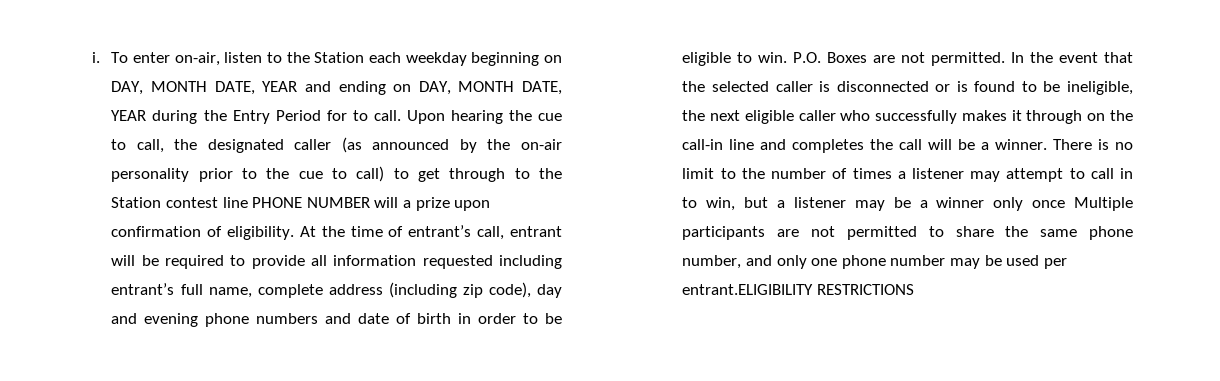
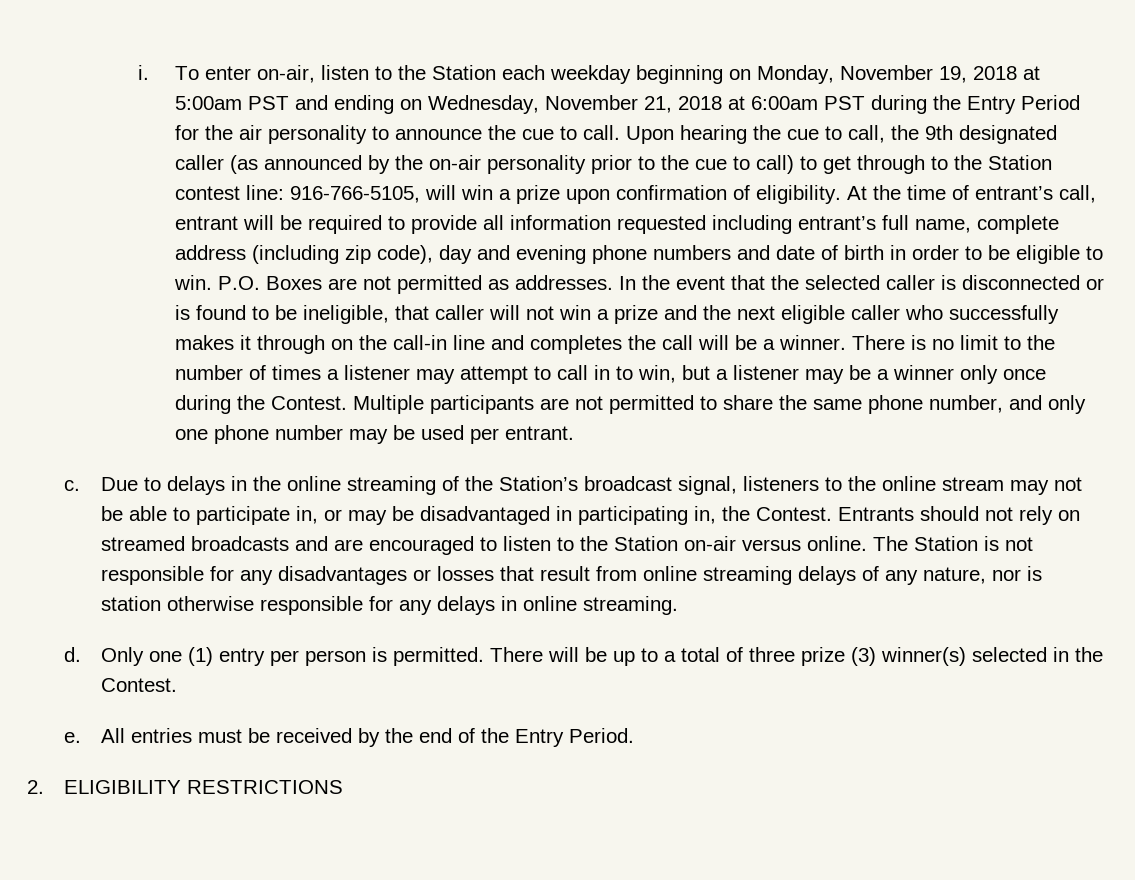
[111,81,562,95] [111,110,147,121] DAY, MONTH DATE, YEAR and ending on DAY, MONTH DATE, YEAR -> [757,65,1041,84] [175,95,866,114] Monday, November 19, 2018 at 5:00am PST and ending on Wednesday, November 21, 2018 at 6:00am PST
(347, 115) none -> [205,125,555,144] the air personality to announce the cue
(198, 144) none -> [925,125,954,140] 9th
[222,197,399,208] line PHONE NUMBER will -> [246,185,494,203] line: 916-766-5105, will win
[931,52,1006,66] permitted. -> [397,275,614,294] permitted as addresses.
(1133, 88) none -> [395,305,698,324] that caller will not win a prize and
(1066, 204) none -> [175,395,348,414] during the Contest.
[682,284,814,295] entrant.ELIGIBILITY -> [505,426,575,440] [64,476,1083,495] [101,506,1081,525] [101,536,1034,555] [101,566,1043,585] [101,596,679,615] [64,647,1104,666] [101,678,178,692] [64,728,635,747] [27,780,182,794] entrant. // c. Due to delays in the online streaming of the Station’s broadcast signal, listeners to the online stream may not be able to participate in, or may be disadvantaged in participating in, the Contest. Entrants should not rely on streamed broadcasts and are encouraged to listen to the Station on-air versus online. The Station is not responsible for any disadvantages or losses that result from online streaming delays of any nature, nor is station otherwise responsible for any delays in online streaming. // d. Only one (1) entry per person is permitted. There will be up to a total of three prize (3) winner(s) selected in the Contest. // e. All entries must be received by the end of the Entry Period. // 2. ELIGIBILITY

